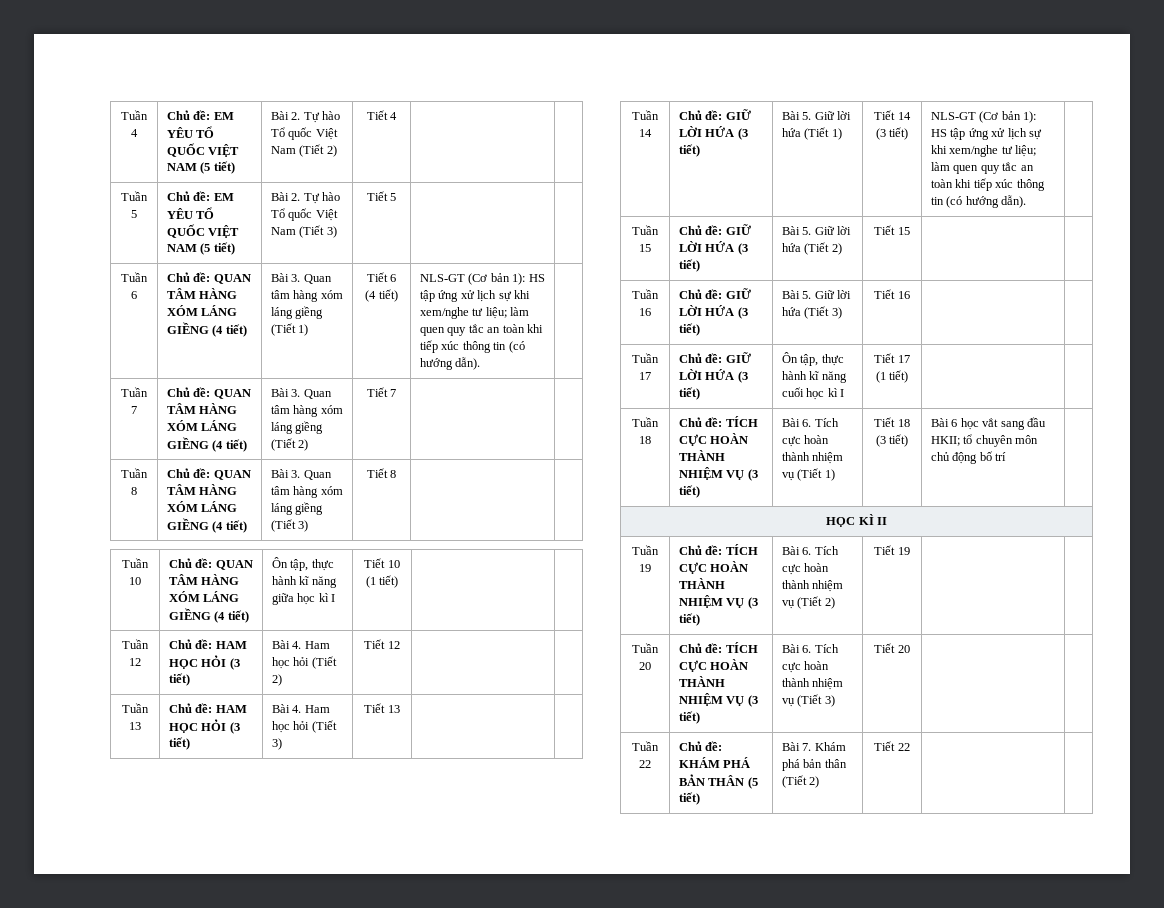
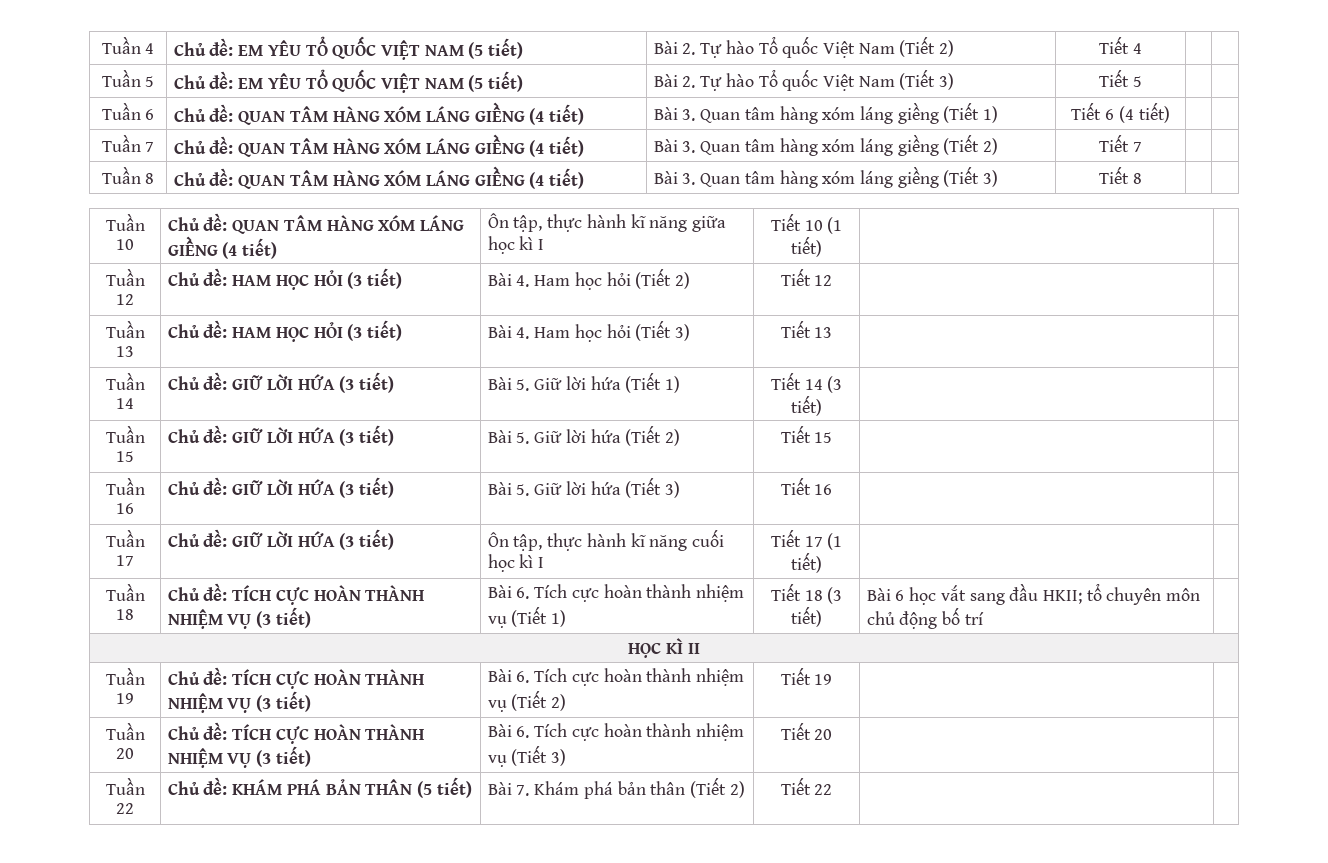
[420,273,545,285] [420,290,530,302] [420,307,530,319] [420,324,543,336] [420,340,525,353] [420,357,481,370] NLS-GT (Cơ bản 1): HS tập ứng xử lịch sự khi xem/nghe tư liệu; làm quen quy tắc an toàn khi tiếp xúc thông tin (có hướng dẫn). -> (1170, 112) none
[931,111,1037,123] [931,128,1042,140] [931,145,1037,157] [931,162,1034,174] [931,178,1045,191] [931,195,1027,208] NLS-GT (Cơ bản 1): HS tập ứng xử lịch sự khi xem/nghe tư liệu; làm quen quy tắc an toàn khi tiếp xúc thông tin (có hướng dẫn). -> (822, 405) none

